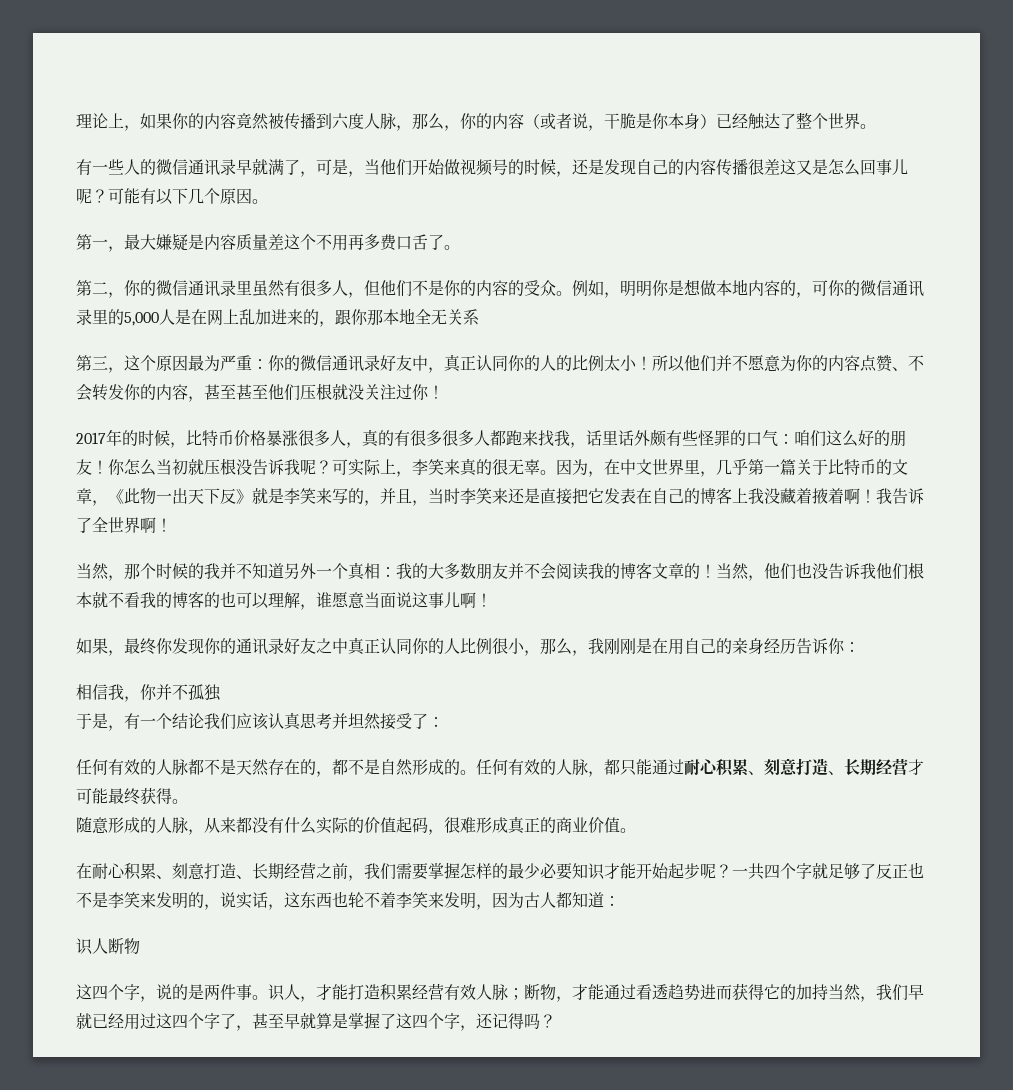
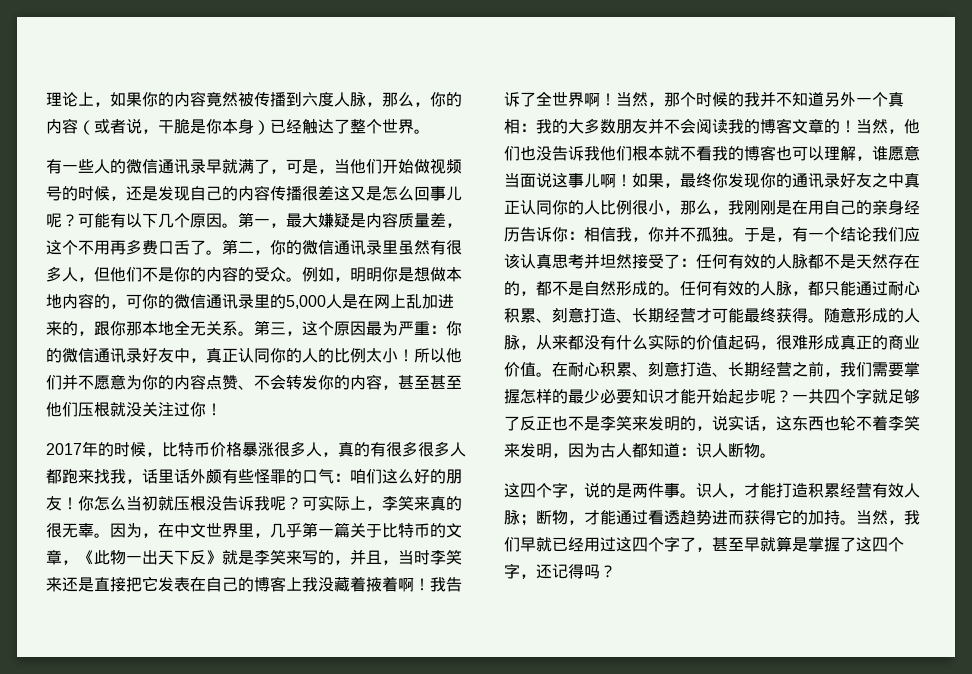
(268, 201) // -> (238, 225) none
(284, 242) none -> [446,223,462,228] ，
(460, 247) // -> (222, 252) none
(479, 317) // -> [238,331,254,336] 。
(172, 525) // -> (616, 99) none
[204,592,220,608] 的 -> (776, 153) none
(492, 600) // -> (632, 180) none
(860, 647) // -> (584, 235) none
(221, 692) // -> [728,237,744,242] 。
(444, 722) // -> (696, 262) none
(188, 801) // -> (824, 320) none
(636, 830) // -> (552, 374) none
(620, 901) // -> (696, 451) none
(140, 946) none -> [760,453,776,458] 。
(828, 992) none -> [840,520,856,525] 。

